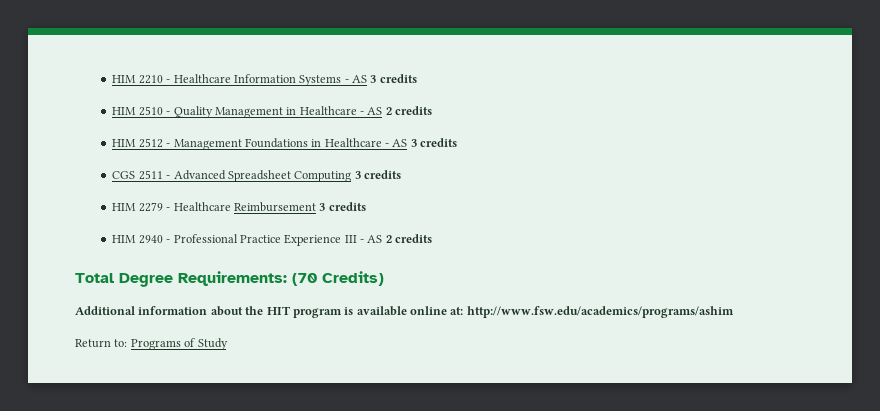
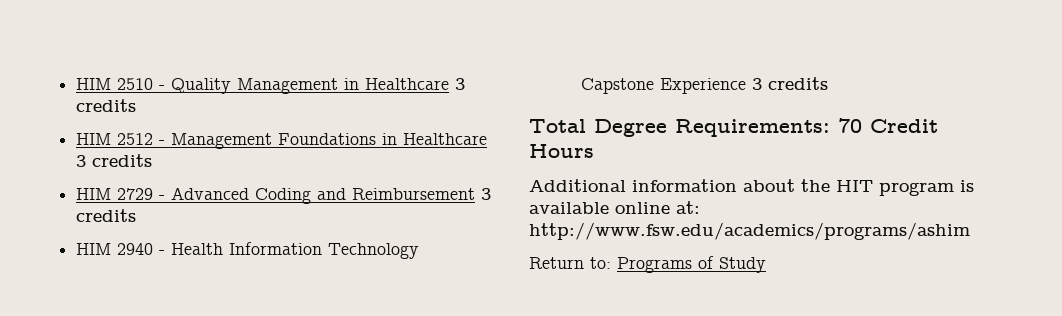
[112,74,417,86] [112,107,137,115] HIM 2210 - Healthcare Information Systems - AS 3 credits // HIM -> [75,78,111,90] HIM
[360,107,392,115] - AS 2 -> [454,78,465,90] 3
[385,138,458,147] [112,170,402,182] [112,202,231,212] - AS 3 credits // CGS 2511 - Advanced Spreadsheet Computing 3 credits // HIM 2279 - Healthcare -> [75,154,152,167] [75,187,346,204] 3 credits // HIM 2729 - Advanced Coding and
[173,234,392,246] Professional Practice Experience III - AS 2 -> [170,242,419,259] [580,78,762,94] Health Information Technology Capstone Experience 3
[292,271,384,286] (70 Credits) -> [838,118,938,133] [529,144,594,158] 70 Credit Hours

